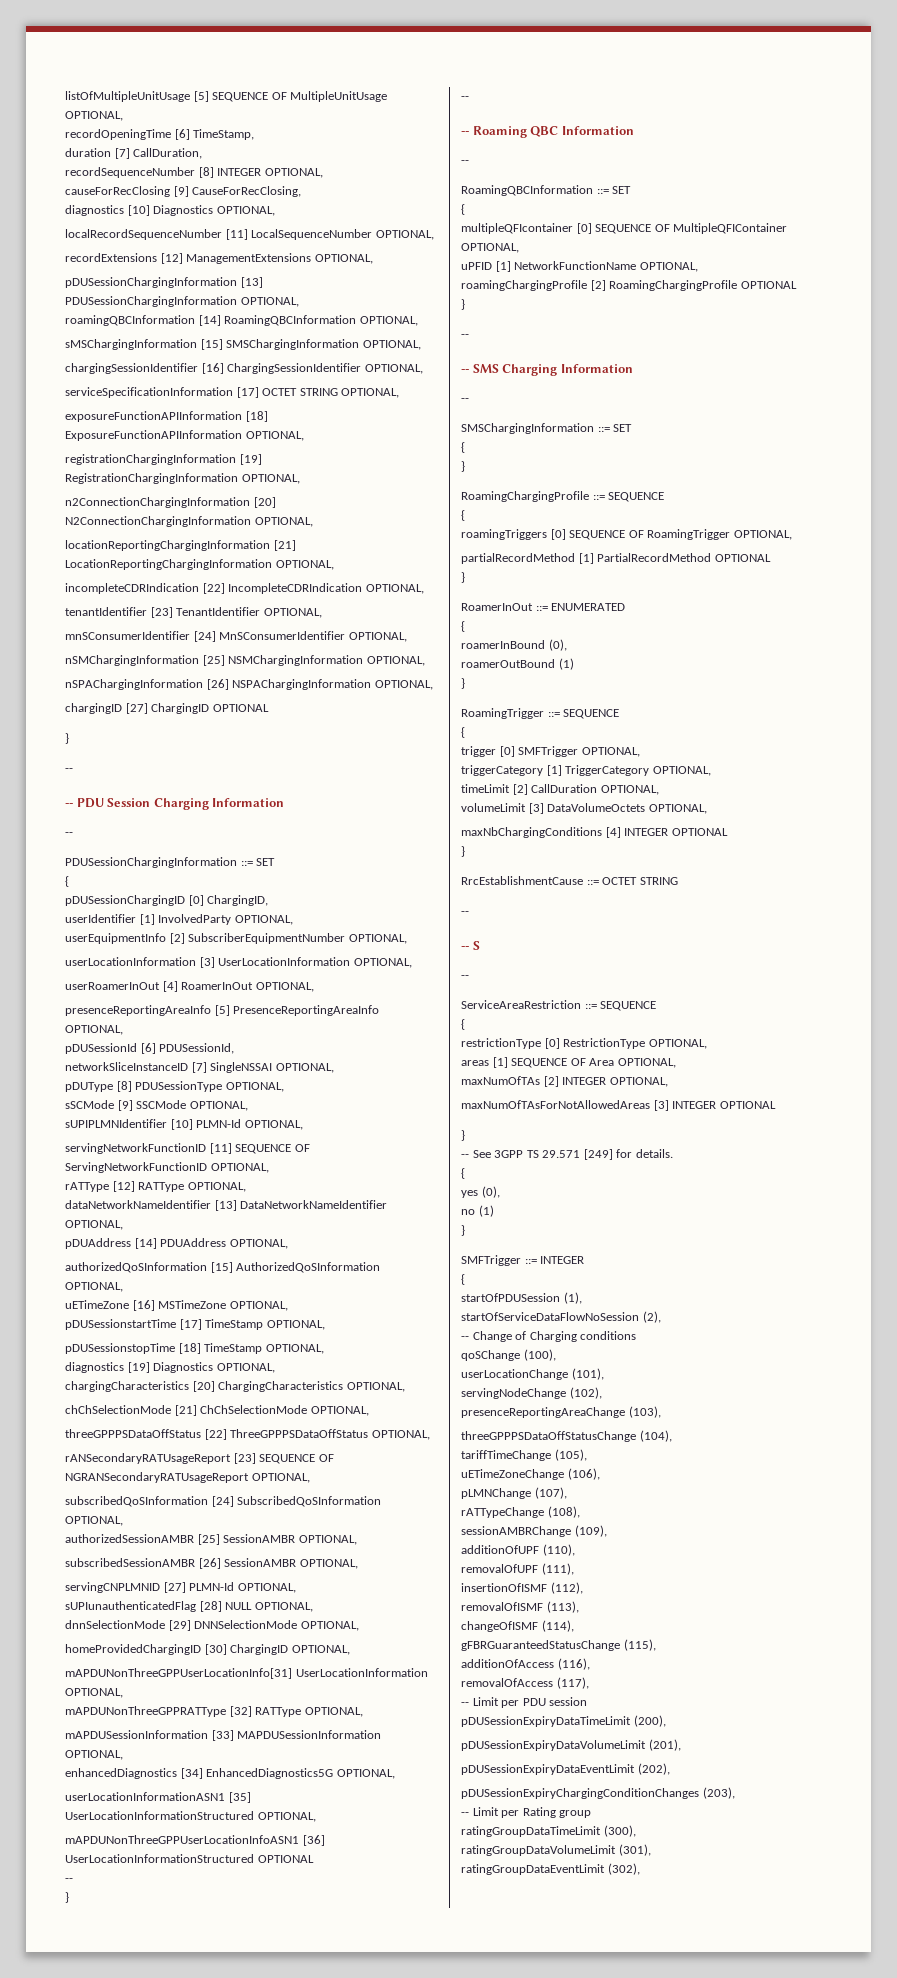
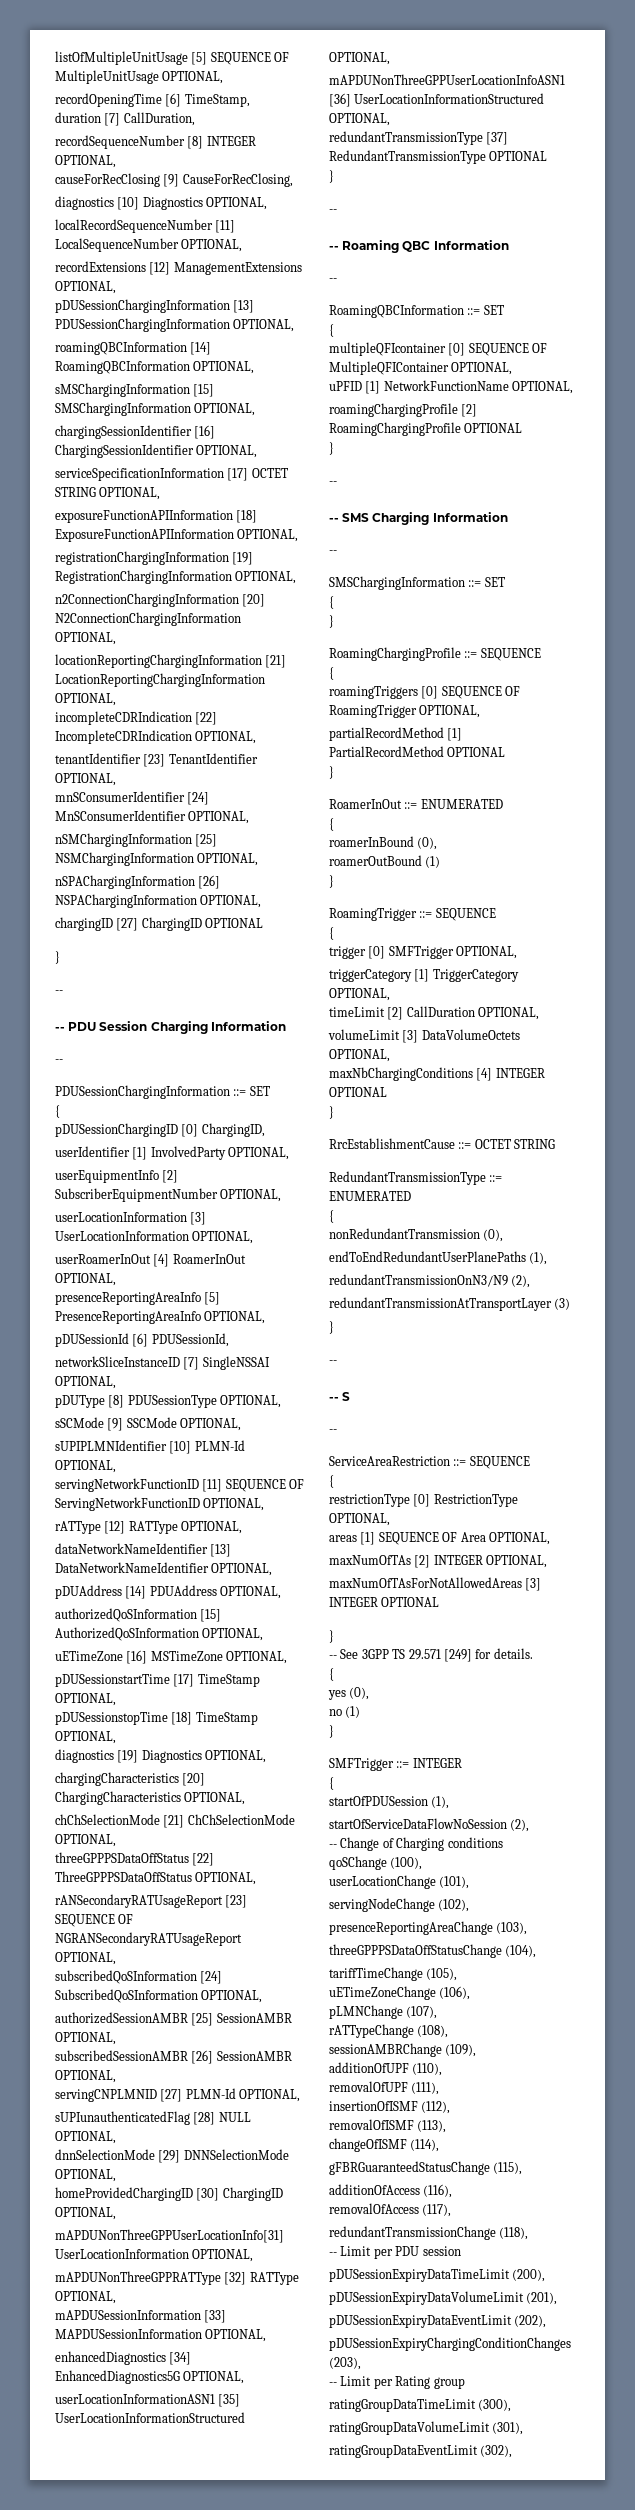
[257,1855,314,1863] [65,1878,73,1882] OPTIONAL // -- -> [329,113,390,126] [329,131,509,145] [329,150,548,164] OPTIONAL, // redundantTransmissionType [37] RedundantTransmissionType OPTIONAL
(678, 881) none -> [329,1171,503,1185] [329,1191,411,1201] [329,1210,334,1223] [329,1228,504,1242] [329,1251,548,1265] [329,1274,531,1288] [329,1297,571,1311] [329,1321,334,1334] // RedundantTransmissionType ::= ENUMERATED // { // nonRedundantTransmission (0), // endToEndRedundantUserPlanePaths (1), // redundantTransmissionOnN3/N9 (2), // redundantTransmissionAtTransportLayer (3) // }
(589, 1683) none -> [329,2226,529,2240] // redundantTransmissionChange (118),

